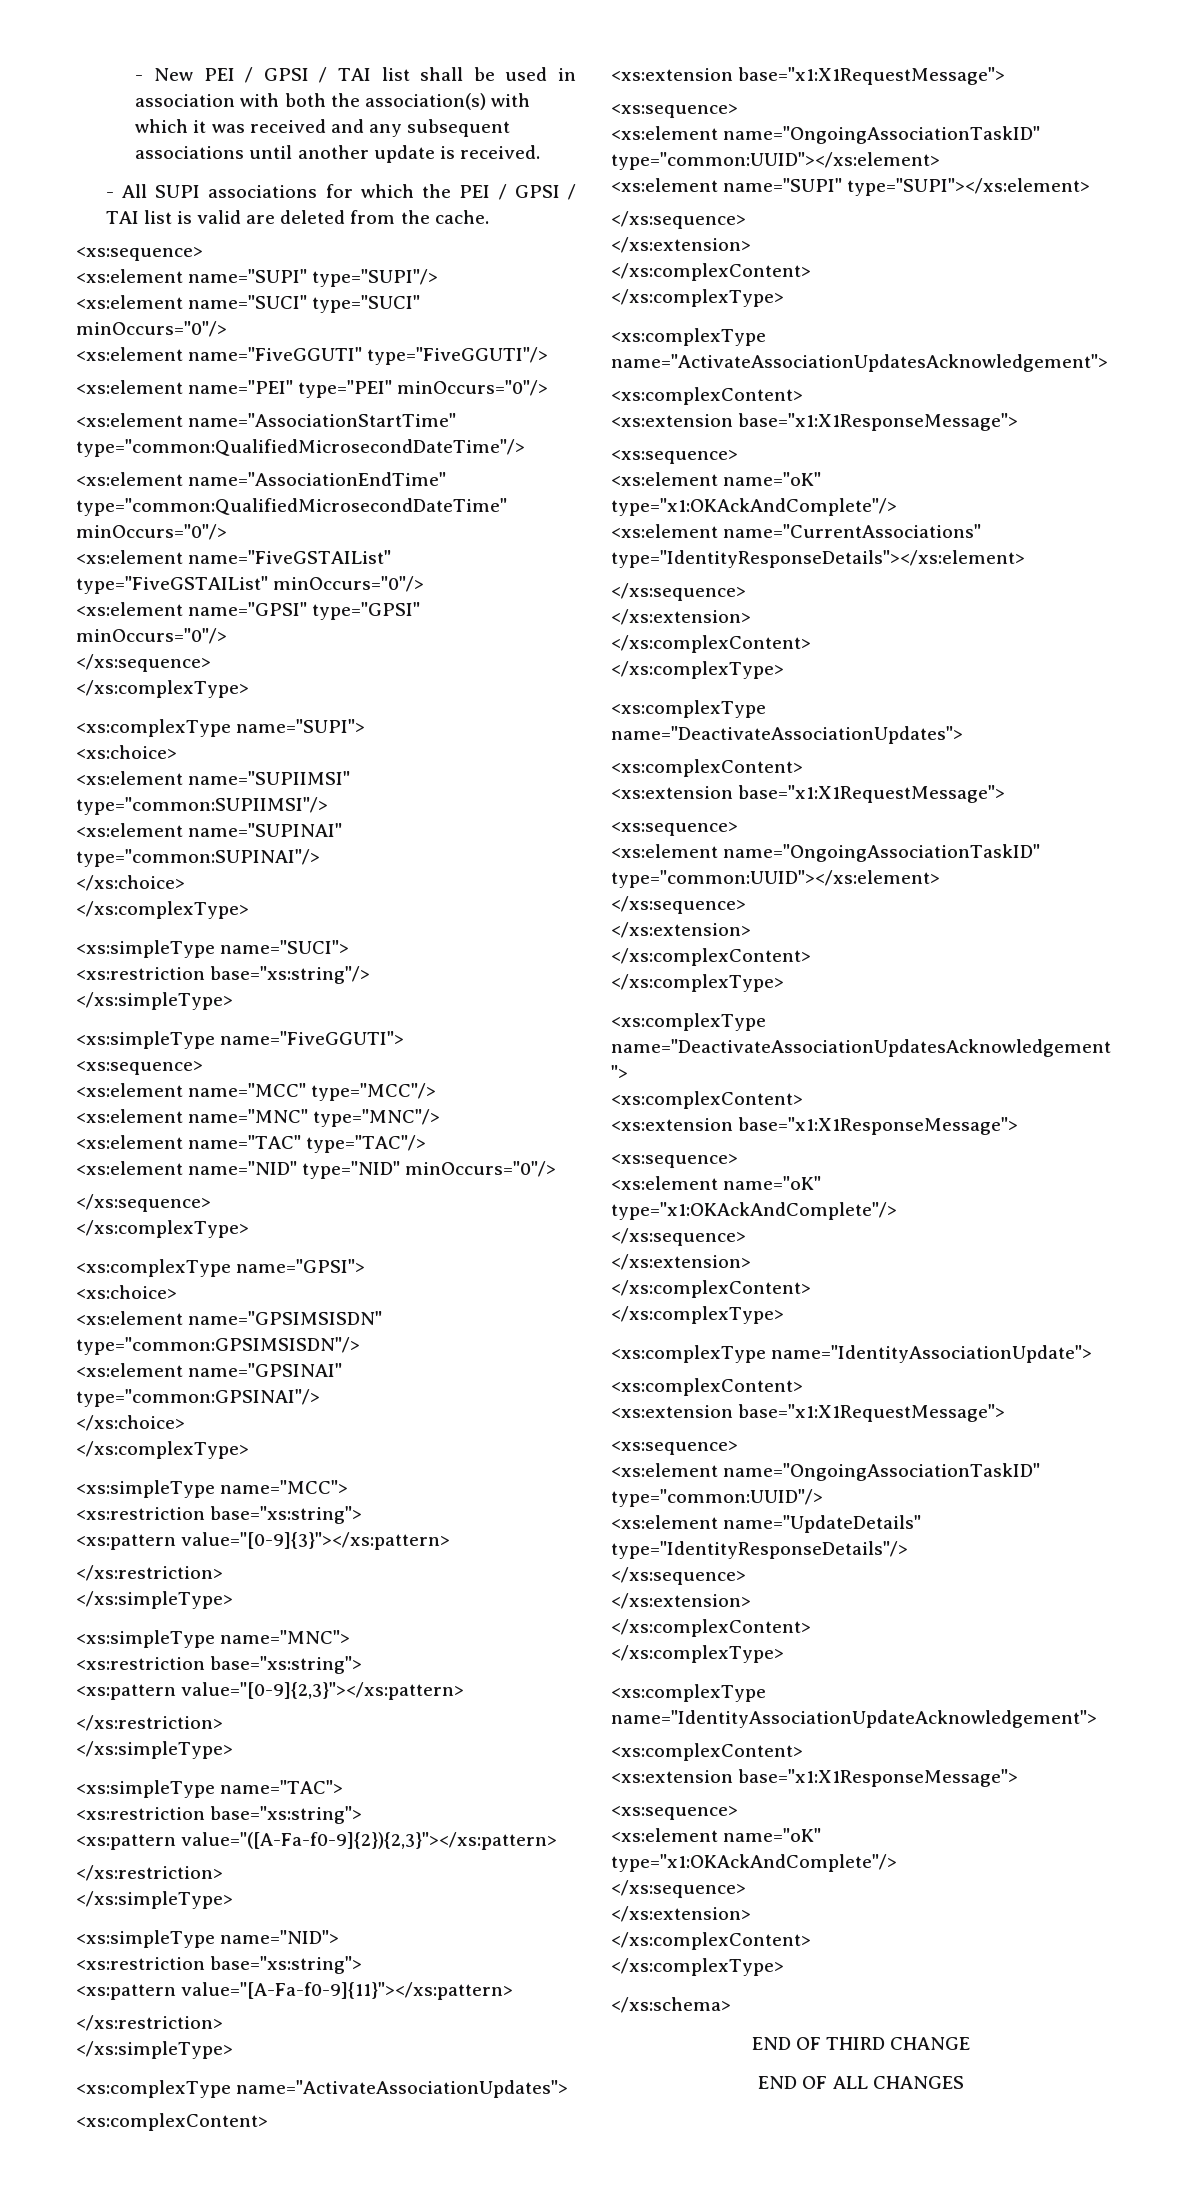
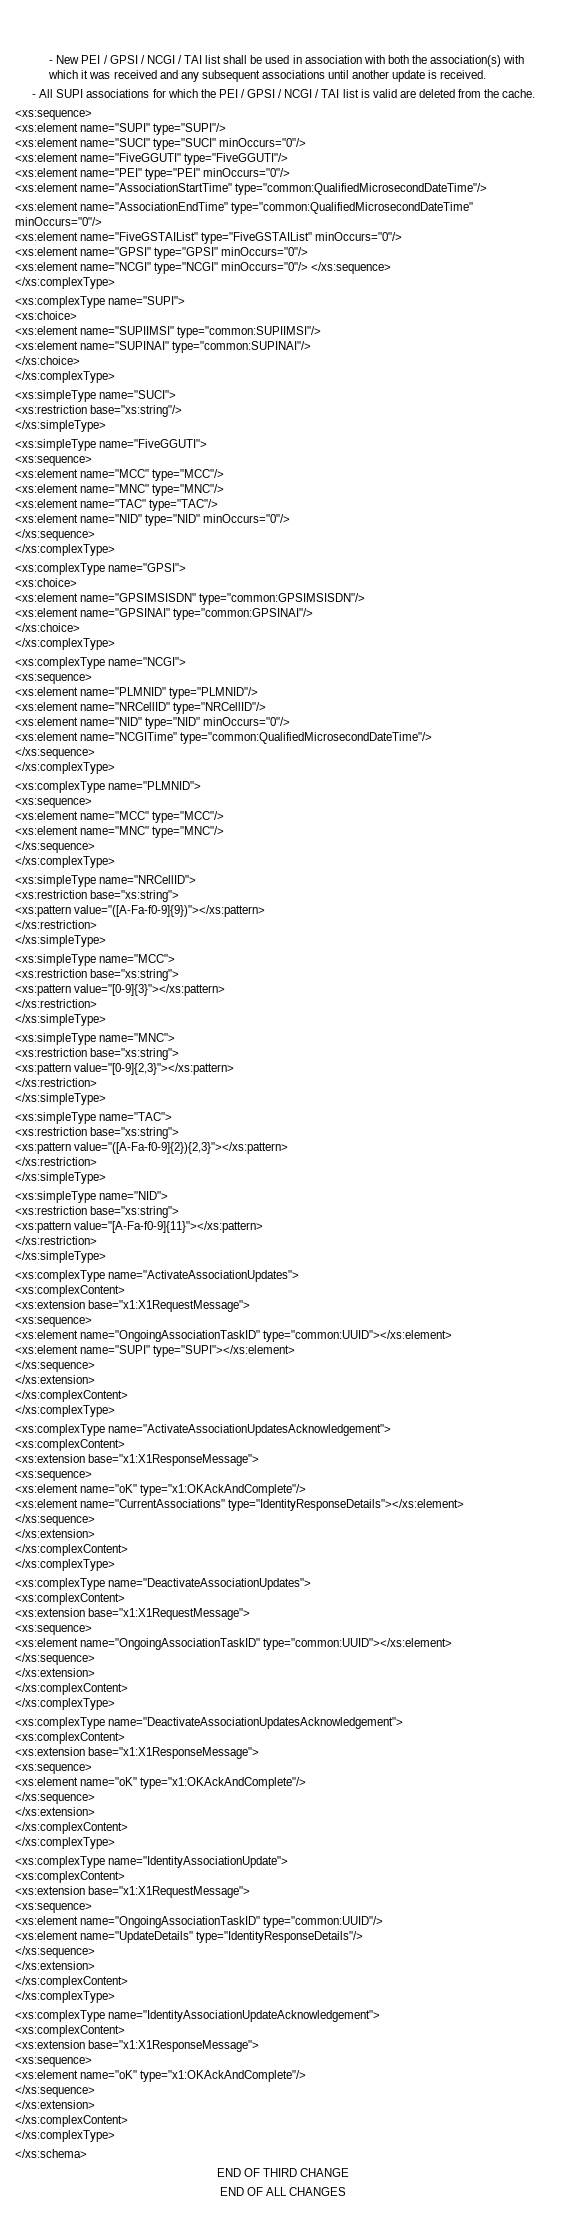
(328, 75) none -> [146,55,182,64] NCGI /
(577, 192) none -> [284,89,320,98] NCGI /
(227, 636) none -> [15,262,309,274] <xs:element name="NCGI" type="NCGI" minOccurs="0"/>
(249, 1450) none -> [15,657,187,669] [15,674,92,684] [15,687,259,699] [15,702,267,714] [15,717,291,729] [15,732,433,744] [15,747,95,759] [15,762,115,774] [15,781,202,793] [15,798,92,808] [15,811,225,823] [15,826,225,838] [15,841,95,853] [15,856,115,868] [15,875,197,887] [15,890,180,902] [15,905,266,917] [15,920,97,929] [15,935,106,947] // <xs:complexType name="NCGI"> // <xs:sequence> // <xs:element name="PLMNID" type="PLMNID"/> // <xs:element name="NRCellID" type="NRCellID"/> // <xs:element name="NID" type="NID" minOccurs="0"/> // <xs:element name="NCGITime" type="common:QualifiedMicrosecondDateTime"/> // </xs:sequence> // </xs:complexType> // <xs:complexType name="PLMNID"> // <xs:sequence> // <xs:element name="MCC" type="MCC"/> // <xs:element name="MNC" type="MNC"/> // </xs:sequence> // </xs:complexType> // <xs:simpleType name="NRCellID"> // <xs:restriction base="xs:string"> // <xs:pattern value="([A-Fa-f0-9]{9})"></xs:pattern> // </xs:restriction> // </xs:simpleType>

